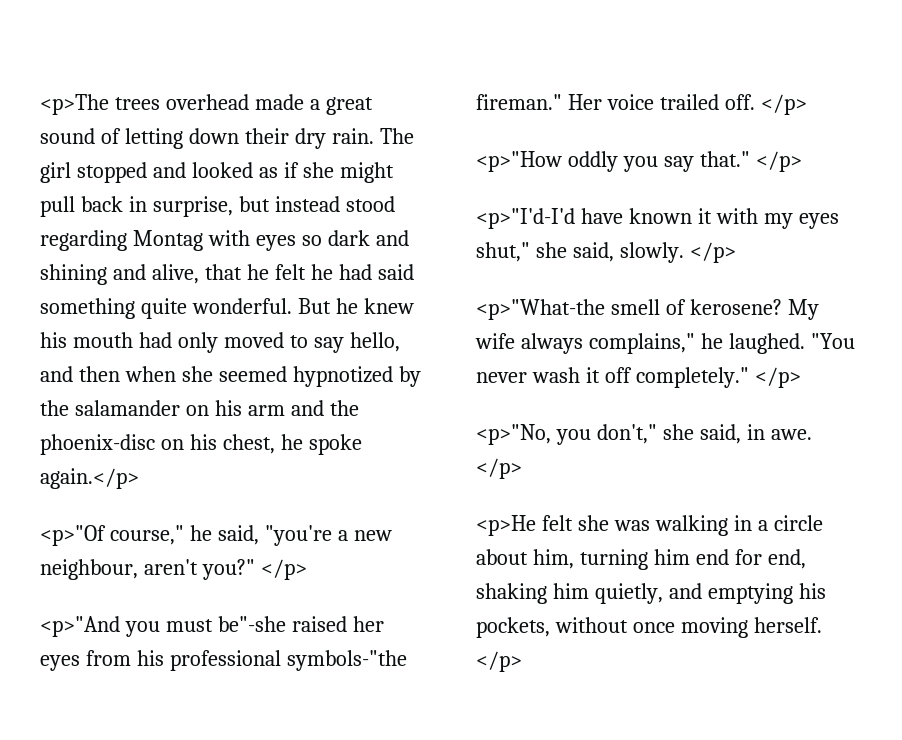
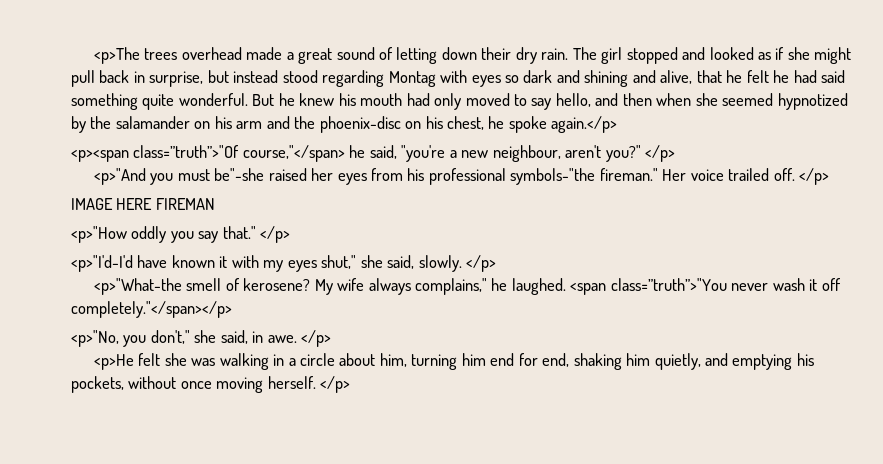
[40,525,184,546] <p>"Of course," -> [71,145,345,162] <p><span class=”truth”>"Of course,"</span>
(807, 104) none -> [71,198,215,210] // IMAGE HERE FIREMAN
[810,333,855,349] "You -> [570,278,727,295] <span class=”truth”>"You
[635,367,801,388] completely." </p> -> [71,301,232,318] completely."</span></p>

